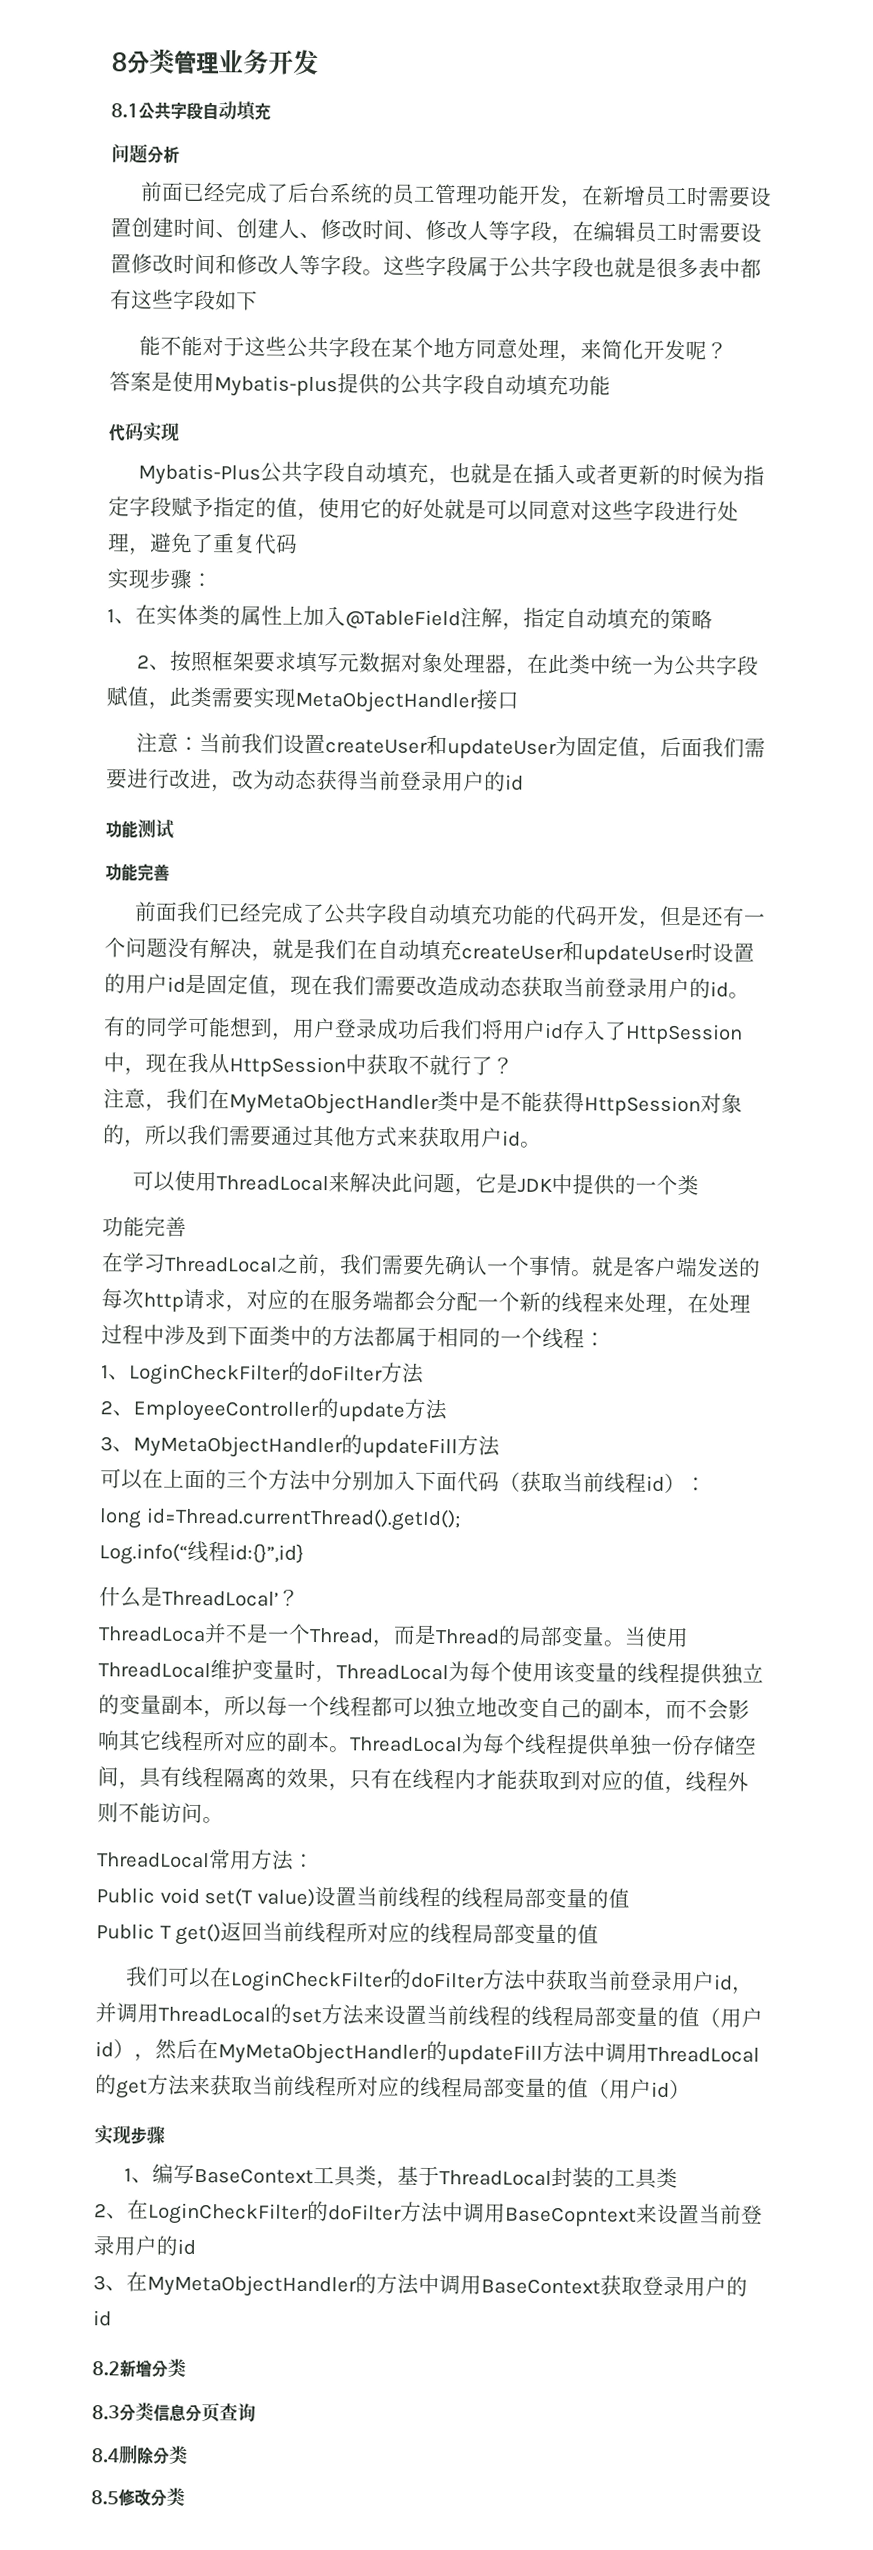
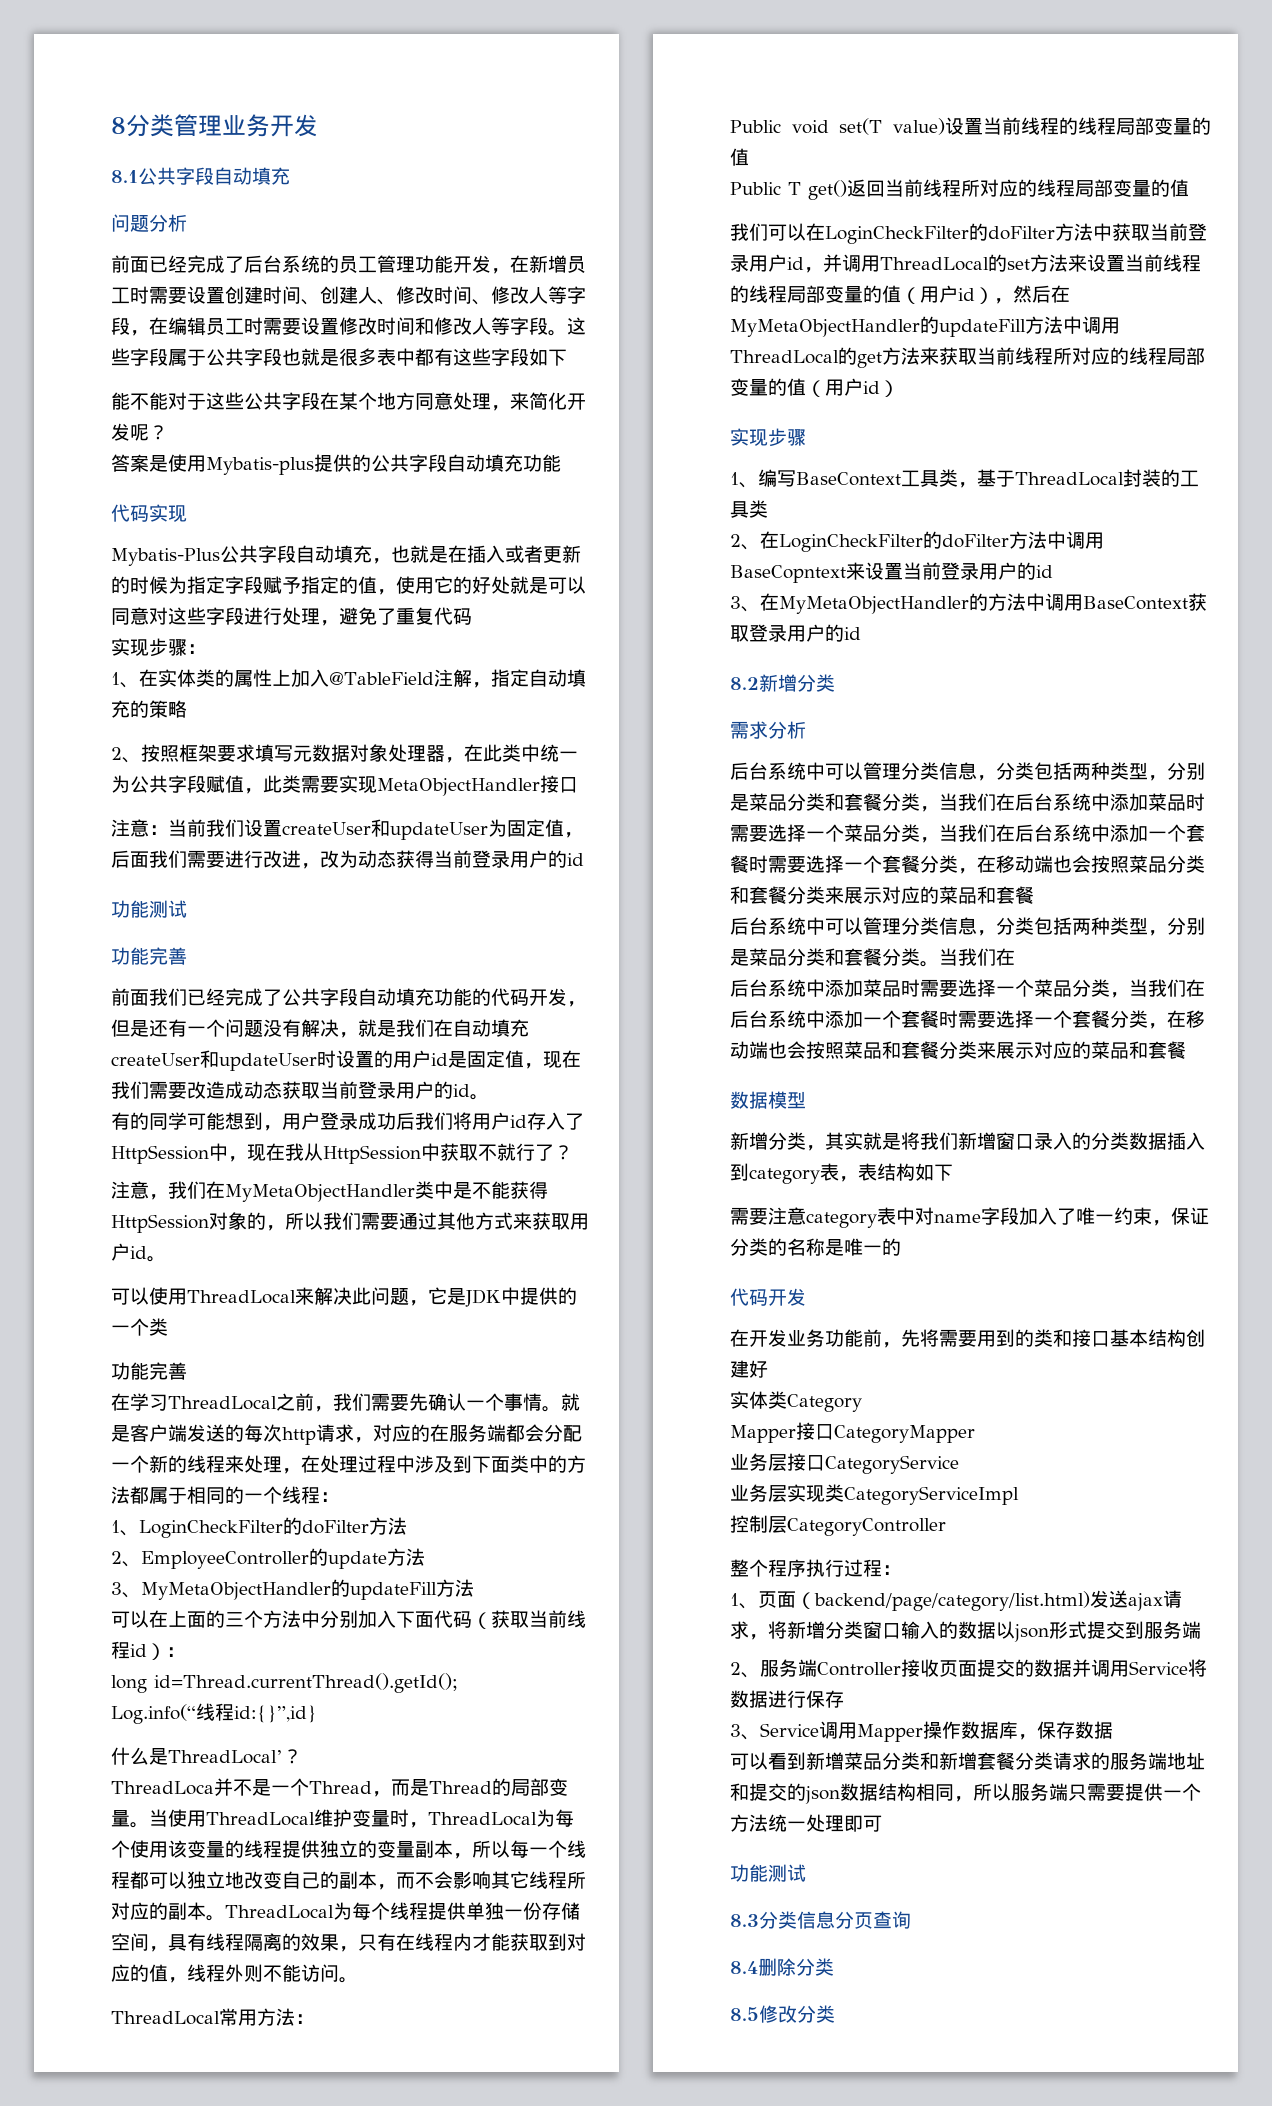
(186, 2367) none -> [730,721,806,739] [730,762,1205,781] [730,793,1205,812] [730,824,1205,843] [730,855,1205,874] [730,886,1034,904] [730,917,1205,936] [730,948,1015,967] [730,979,1205,998] [730,1010,1205,1029] [730,1041,1186,1059] [730,1091,806,1109] [730,1132,1205,1151] [730,1163,953,1184] [730,1207,1209,1228] [730,1238,901,1256] [730,1288,806,1306] [730,1329,1205,1348] [730,1360,768,1378] [730,1391,862,1412] [730,1422,975,1443] [730,1453,959,1474] [730,1484,1019,1505] [730,1515,946,1536] [730,1559,901,1577] [730,1590,1182,1611] [730,1621,1201,1642] [730,1659,1207,1678] [730,1690,844,1708] [730,1721,1113,1742] [730,1752,1205,1770] [730,1783,1201,1804] [730,1814,882,1832] [730,1864,806,1882] // 需求分析 // 后台系统中可以管理分类信息，分类包括两种类型，分别是菜品分类和套餐分类，当我们在后台系统中添加菜品时需要选择一个菜品分类，当我们在后台系统中添加一个套餐时需要选择一个套餐分类，在移动端也会按照菜品分类和套餐分类来展示对应的菜品和套餐 // 后台系统中可以管理分类信息，分类包括两种类型，分别是菜品分类和套餐分类。当我们在 // 后台系统中添加菜品时需要选择一个菜品分类，当我们在后台系统中添加一个套餐时需要选择一个套餐分类，在移动端也会按照菜品和套餐分类来展示对应的菜品和套餐 // 数据模型 // 新增分类，其实就是将我们新增窗口录入的分类数据插入到category表，表结构如下 // 需要注意category表中对name字段加入了唯一约束，保证分类的名称是唯一的 // 代码开发 // 在开发业务功能前，先将需要用到的类和接口基本结构创建好 // 实体类Category // Mapper接口CategoryMapper // 业务层接口CategoryService // 业务层实现类CategoryServiceImpl // 控制层CategoryController // 整个程序执行过程： // 1、页面（backend/page/category/list.html)发送ajax请求，将新增分类窗口输入的数据以json形式提交到服务端 // 2、服务端Controller接收页面提交的数据并调用Service将数据进行保存 // 3、Service调用Mapper操作数据库，保存数据 // 可以看到新增菜品分类和新增套餐分类请求的服务端地址和提交的json数据结构相同，所以服务端只需要提供一个方法统一处理即可 // 功能测试

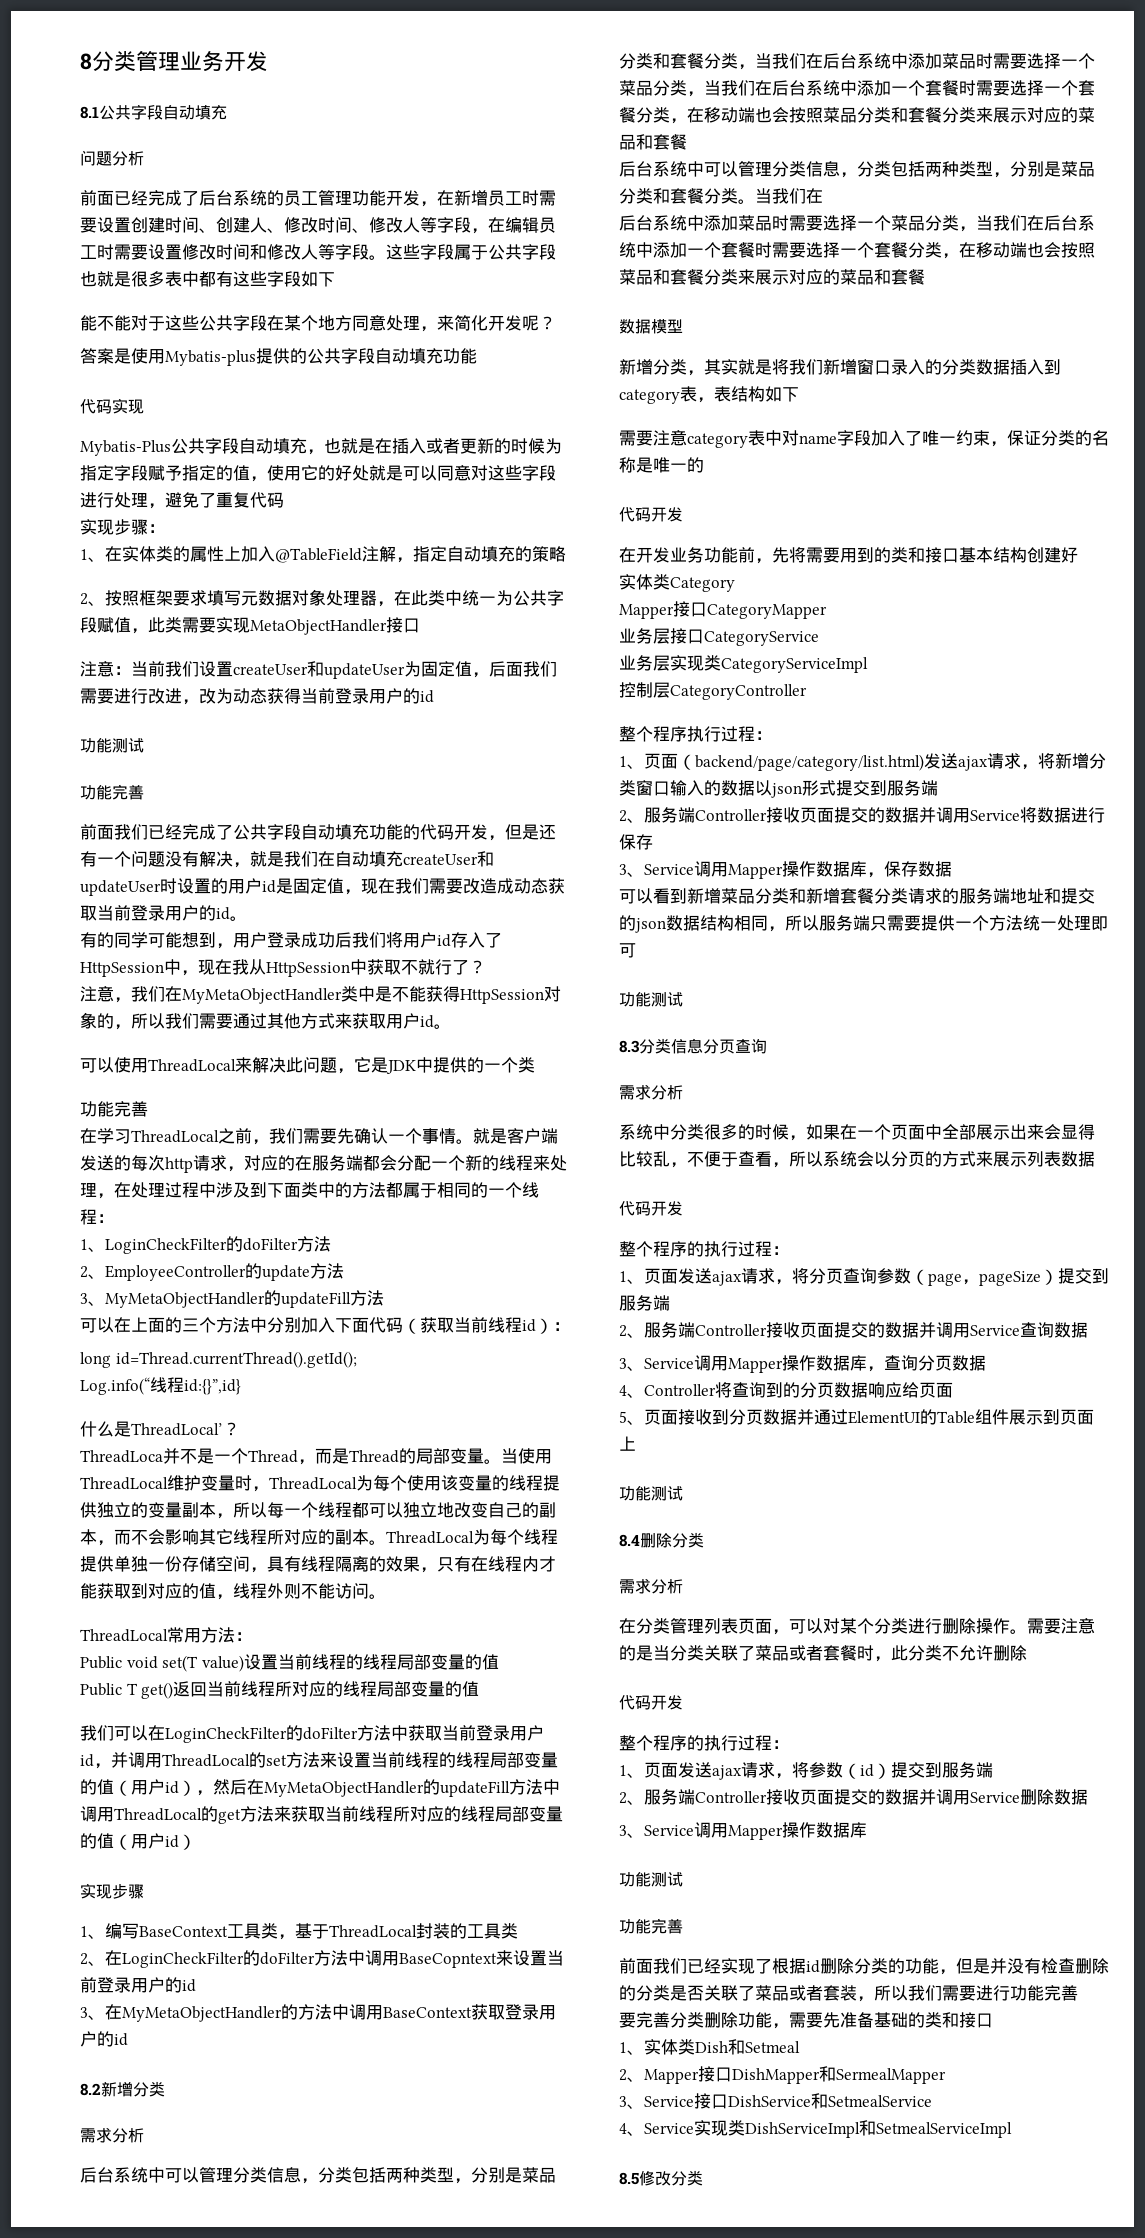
[730,1958,834,1976] 8.4删除分类 -> [619,1084,683,1100] [619,1124,1095,1141] [619,1151,1095,1168] [619,1201,683,1216] [619,1241,789,1257] [619,1268,1109,1286] [619,1295,670,1311] [619,1322,1088,1338] [619,1355,986,1373] [619,1382,953,1398] [619,1409,1094,1425] [619,1436,636,1451] [619,1486,683,1501] [619,1532,704,1548] [619,1578,683,1594] [619,1618,1095,1635] [619,1645,1027,1662] [619,1695,683,1710] [619,1735,789,1751] [619,1762,993,1780] [619,1789,1088,1805] [619,1822,867,1840] [619,1872,683,1887] [619,1918,683,1934] [619,1958,1109,1975] [619,1985,1078,2002] [619,2012,993,2029] [619,2039,800,2055] [619,2066,946,2084] [619,2093,932,2109] [619,2120,1012,2138] 需求分析 // 系统中分类很多的时候，如果在一个页面中全部展示出来会显得比较乱，不便于查看，所以系统会以分页的方式来展示列表数据 // 代码开发 // 整个程序的执行过程： // 1、页面发送ajax请求，将分页查询参数（page，pageSize）提交到服务端 // 2、服务端Controller接收页面提交的数据并调用Service查询数据 // 3、Service调用Mapper操作数据库，查询分页数据 // 4、Controller将查询到的分页数据响应给页面 // 5、页面接收到分页数据并通过ElementUI的Table组件展示到页面上 // 功能测试 // 8.4删除分类 // 需求分析 // 在分类管理列表页面，可以对某个分类进行删除操作。需要注意的是当分类关联了菜品或者套餐时，此分类不允许删除 // 代码开发 // 整个程序的执行过程： // 1、页面发送ajax请求，将参数（id）提交到服务端 // 2、服务端Controller接收页面提交的数据并调用Service删除数据 // 3、Service调用Mapper操作数据库 // 功能测试 // 功能完善 // 前面我们已经实现了根据id删除分类的功能，但是并没有检查删除的分类是否关联了菜品或者套装，所以我们需要进行功能完善 // 要完善分类删除功能，需要先准备基础的类和接口 // 1、实体类Dish和Setmeal // 2、Mapper接口DishMapper和SermealMapper // 3、Service接口DishService和SetmealService // 4、Service实现类DishServiceImpl和SetmealServiceImpl

